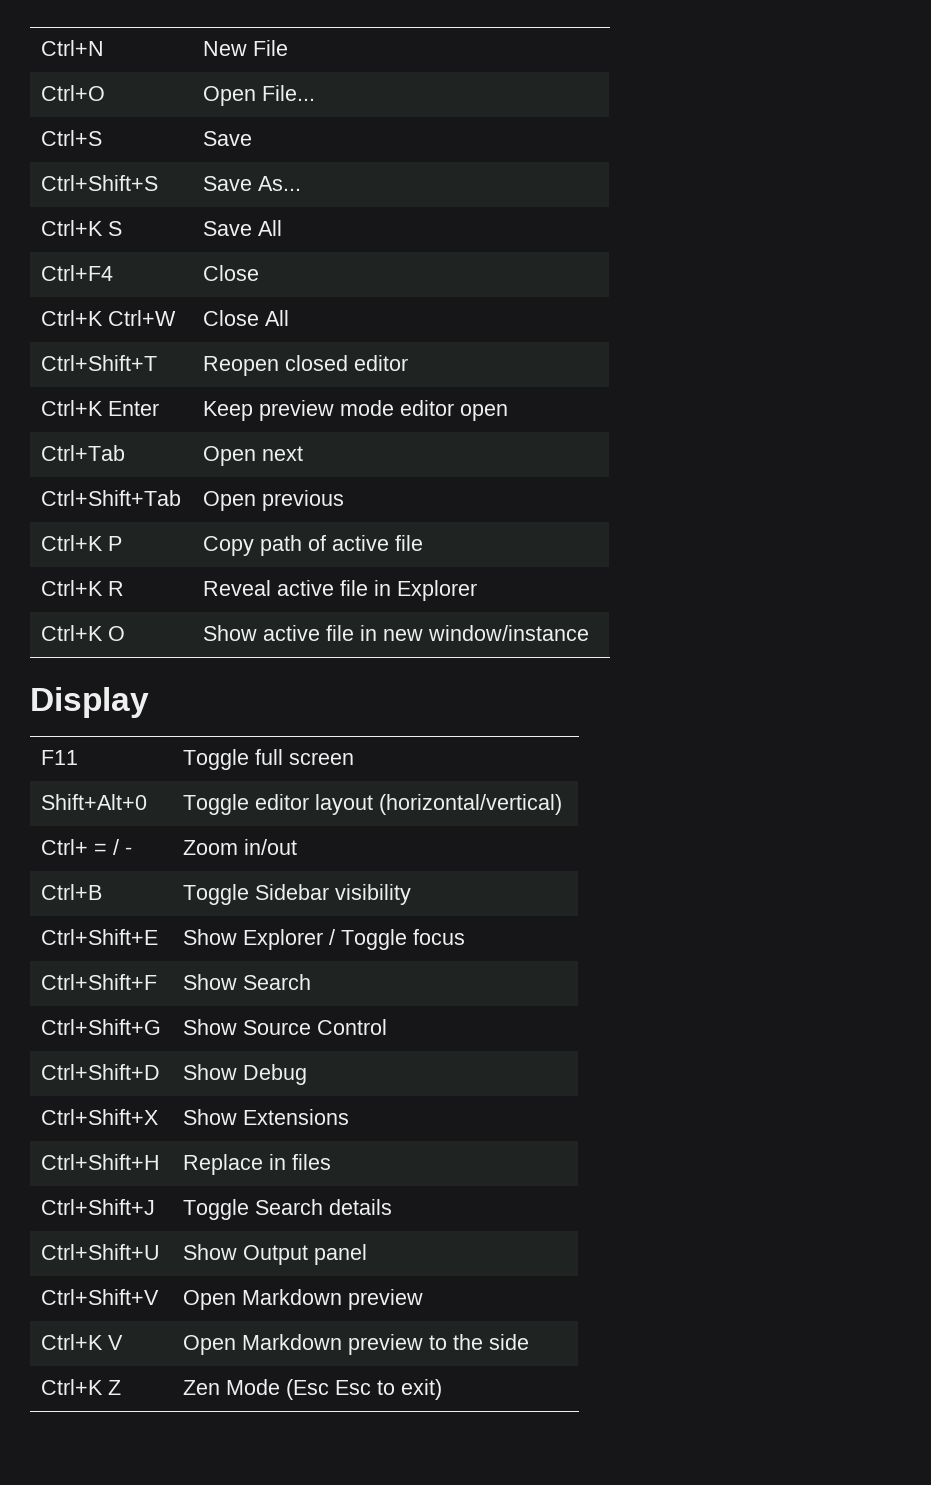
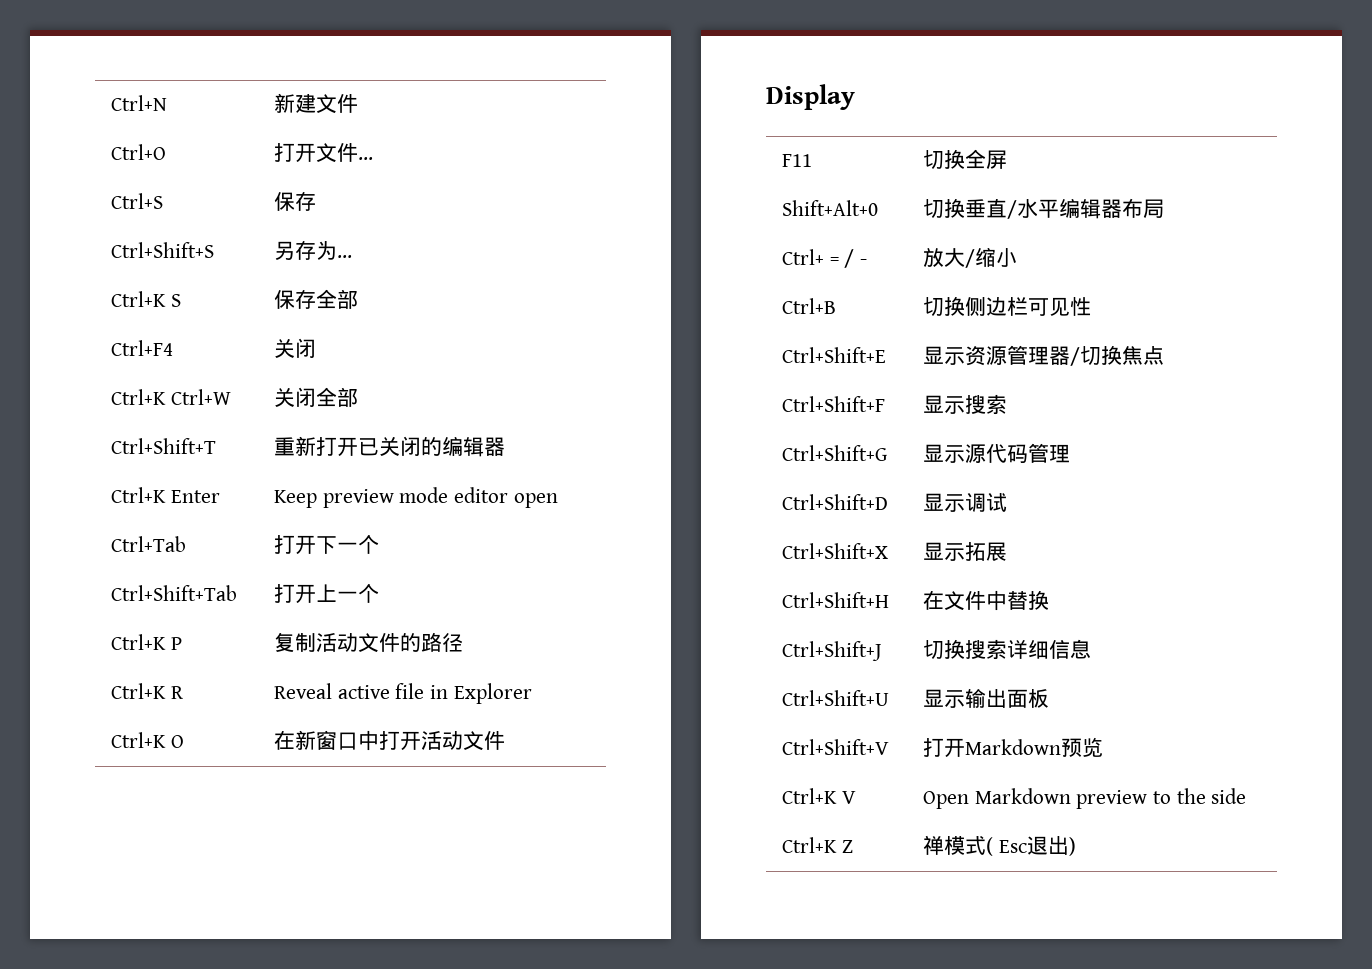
[202,40,288,56] New File -> [274,93,359,114] 新建文件
[202,85,315,106] Open File... -> [274,143,374,163] 打开文件...
[202,131,252,146] Save -> [274,191,317,211] 保存
[202,176,301,191] Save As... -> [274,240,353,260] 另存为...
[202,220,282,236] Save All -> [274,289,359,309] 保存全部
[202,265,259,281] Close -> [274,338,317,358] 关闭
[202,310,289,326] Close All -> [274,387,359,407] 关闭全部
[202,355,408,376] Reopen closed editor -> [274,436,506,457] 重新打开已关闭的编辑器
[202,446,303,466] Open next -> [274,535,380,555] 打开下一个
[202,490,344,511] Open previous -> [274,584,380,604] 打开上一个
[202,535,423,556] Copy path of active file -> [274,632,464,653] 复制活动文件的路径
[202,625,589,641] [30,687,149,718] [40,750,78,765] [182,749,354,770] [40,794,147,810] [182,794,562,815] [40,839,132,855] [182,839,297,855] [40,884,102,900] [182,884,411,905] [40,929,158,945] [182,929,465,950] Show active file in new window/instance // Display // F11 | Toggle full screen // Shift+Alt+0 | Toggle editor layout (horizontal/vertical) // Ctrl+ = / - | Zoom in/out // Ctrl+B | Toggle Sidebar visibility // Ctrl+Shift+E | Show Explorer / Toggle focus -> [274,730,506,751] [766,84,855,110] [782,154,813,167] [923,149,1008,170] [782,200,879,216] [923,198,1165,219] [782,249,868,268] [923,247,1018,268] [782,298,837,314] [923,296,1092,317] [782,347,887,363] [923,345,1165,366] 在新窗口中打开活动文件 // Display // F11 | 切换全屏 // Shift+Alt+0 | 切换垂直/水平编辑器布局 // Ctrl+ = / - | 放大/缩小 // Ctrl+B | 切换侧边栏可见性 // Ctrl+Shift+E | 显示资源管理器/切换焦点
[182,974,311,990] Show Search -> [923,394,1008,415] 显示搜索
[182,1019,387,1035] Show Source Control -> [923,443,1071,463] 显示源代码管理
[182,1064,307,1085] Show Debug -> [923,493,1008,512] 显示调试
[182,1109,349,1125] Show Extensions -> [923,542,1008,561] 显示拓展
[182,1154,331,1175] [40,1199,155,1215] [182,1199,392,1220] [40,1244,160,1260] [182,1244,367,1265] [40,1289,159,1305] [182,1289,423,1310] Replace in files // Ctrl+Shift+J | Toggle Search details // Ctrl+Shift+U | Show Output panel // Ctrl+Shift+V | Open Markdown preview -> [923,590,1050,611] [782,641,883,661] [923,639,1092,660] [782,690,890,706] [923,688,1050,708] [782,739,890,755] [923,737,1104,758] 在文件中替换 // Ctrl+Shift+J | 切换搜索详细信息 // Ctrl+Shift+U | 显示输出面板 // Ctrl+Shift+V | 打开Markdown预览
[182,1379,442,1400] Zen Mode (Esc Esc to exit) -> [923,835,1076,856] 禅模式( Esc退出)

